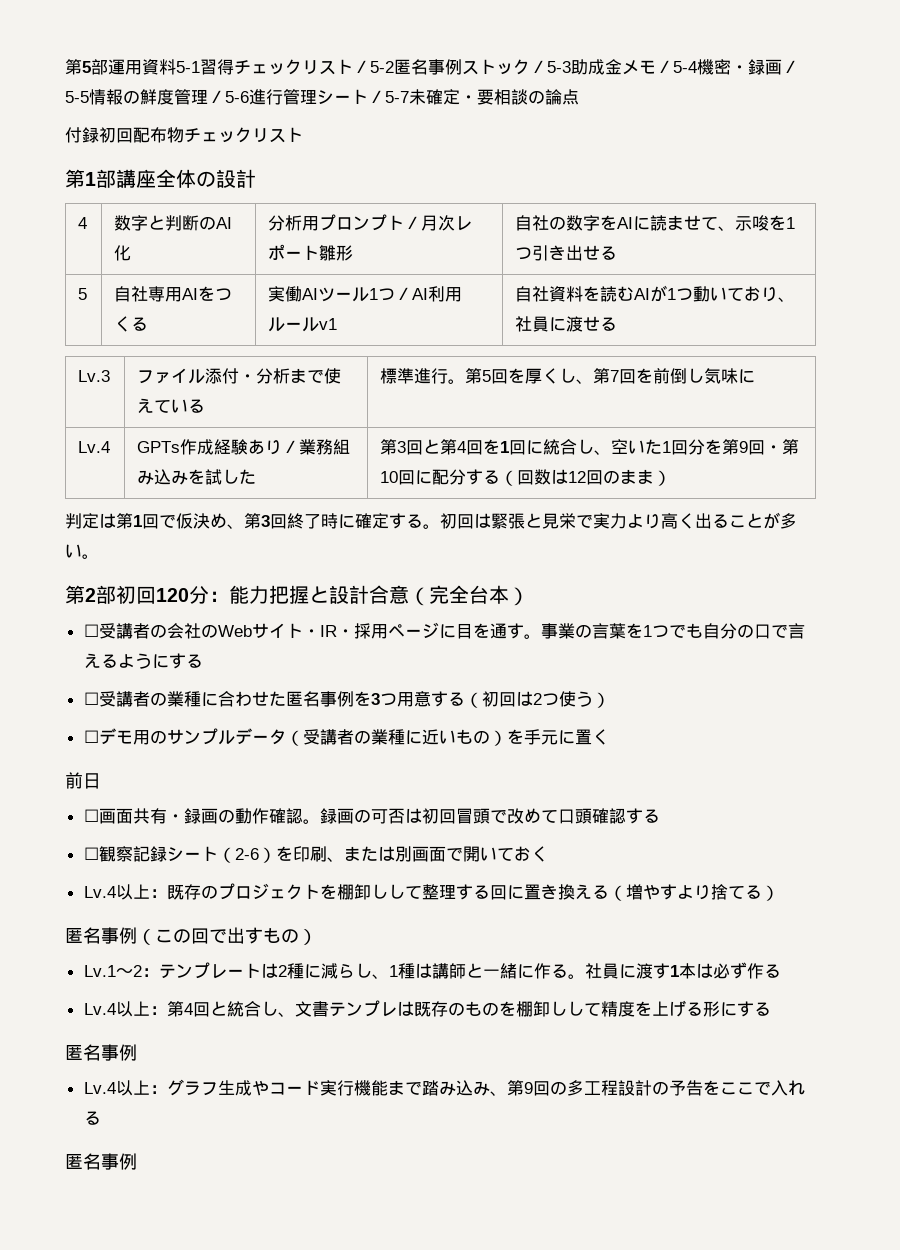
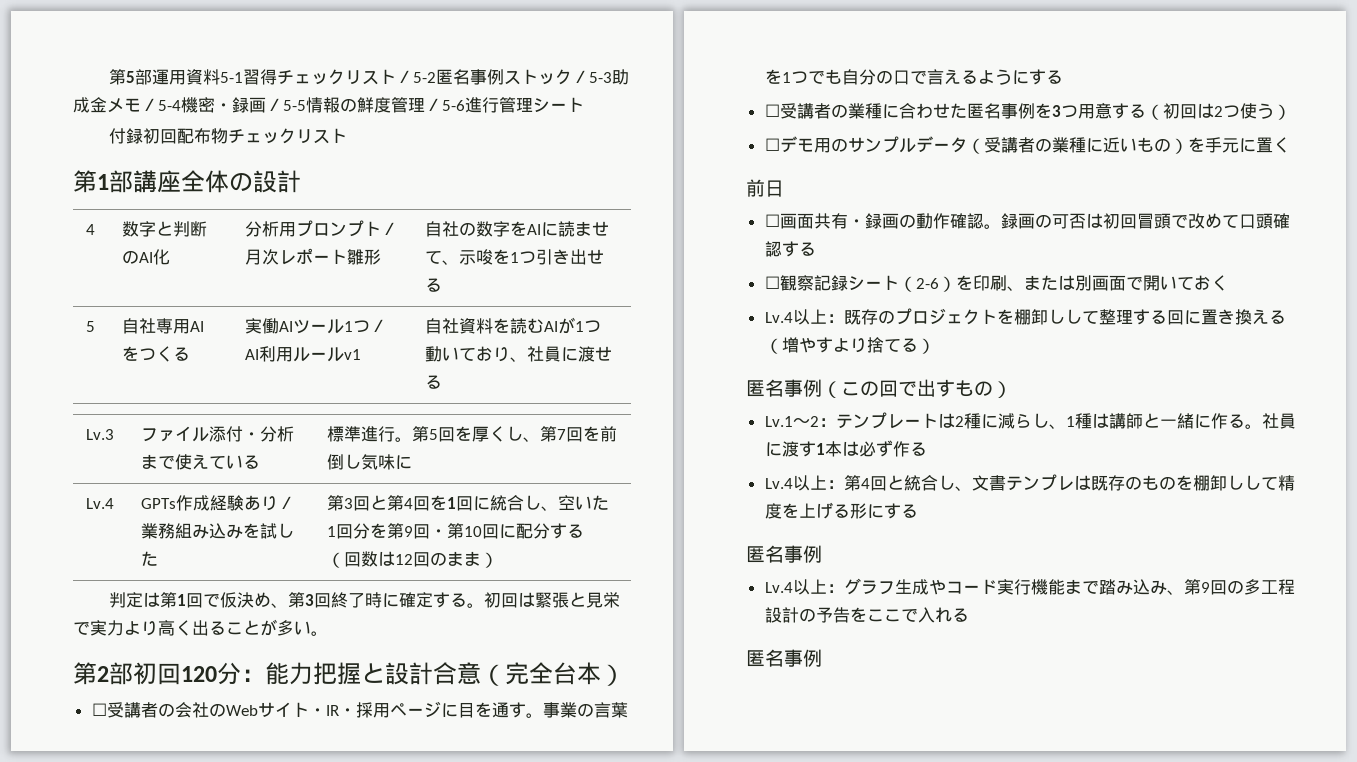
[368,89,579,105] ／5-7未確定・要相談の論点 -> (584, 104) none

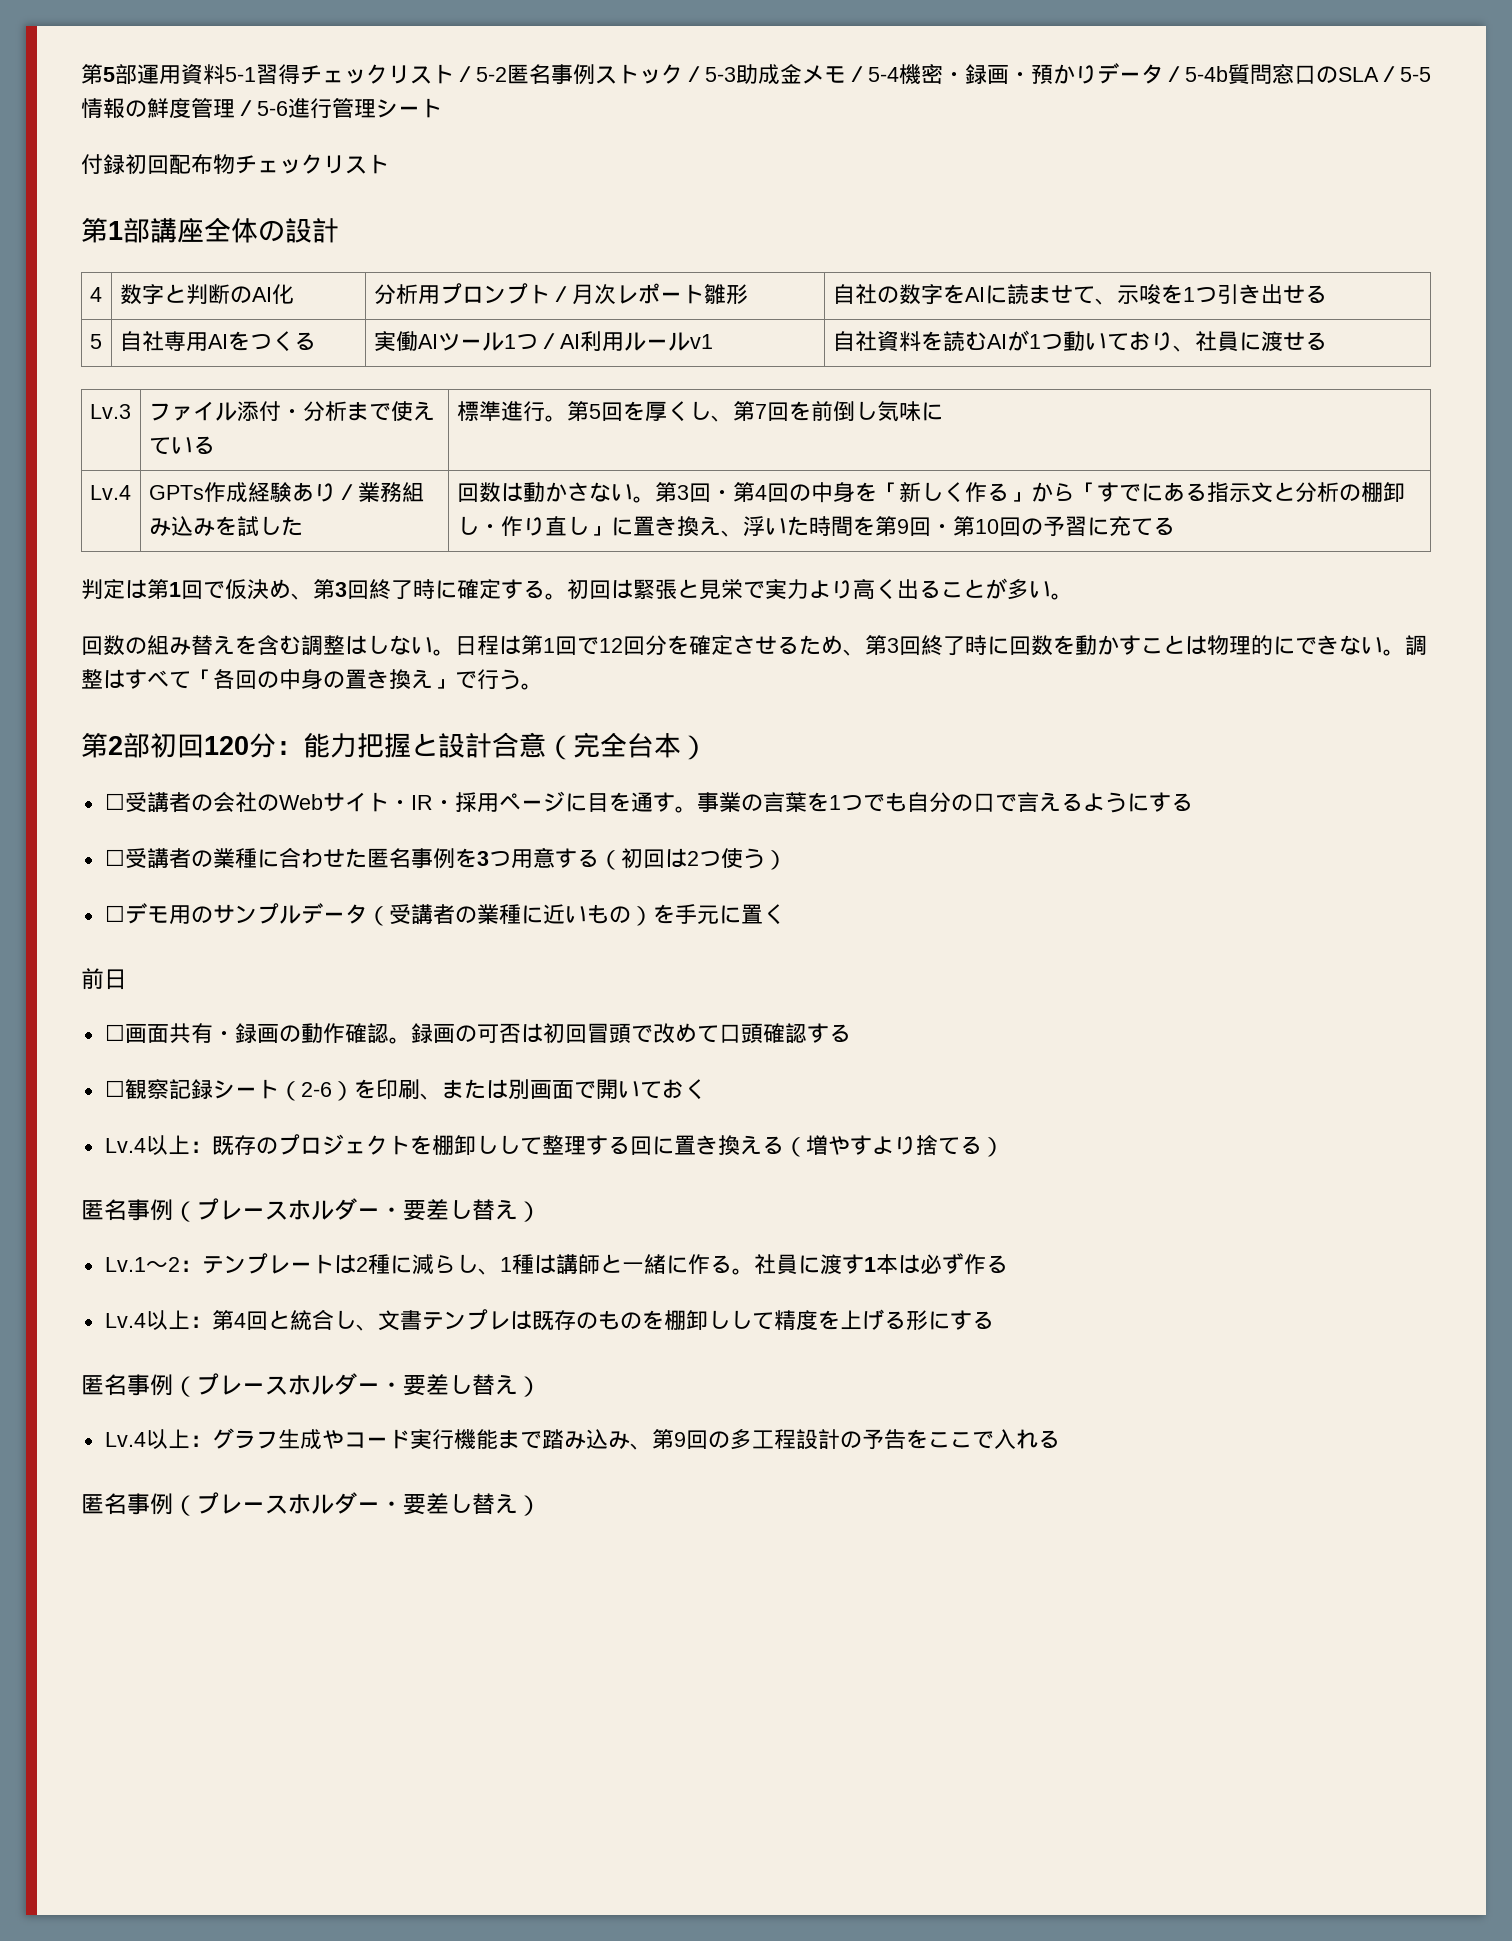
(266, 105) none -> [1009,63,1379,84] ・預かりデータ／5-4b質問窓口のSLA
[327,495,610,511] [327,523,371,539] 第3回と第4回を1回に統合し、空いた1回分 -> [456,482,1405,503] [456,516,853,537] 回数は動かさない。第3回・第4回の中身を「新しく作る」から「すでにある指示文と分析の棚卸し・作り直し」に置き換え、浮いた時間
[499,523,585,539] [327,551,499,568] に配分する（回数は12回のまま） -> [1020,516,1175,537] の予習に充てる
(328, 633) none -> [81,635,1427,656] [81,669,543,690] // 回数の組み替えを含む調整はしない。日程は第1回で12回分を確定させるため、第3回終了時に回数を動かすことは物理的にできない。調整はすべて「各回の中身の置き換え」で行う。
[841,379,993,397] この回で出すもの -> [196,1198,518,1221] プレースホルダー・要差し替え
(822, 554) none -> [173,1373,541,1397] （プレースホルダー・要差し替え）
(822, 658) none -> [173,1492,541,1516] （プレースホルダー・要差し替え）

